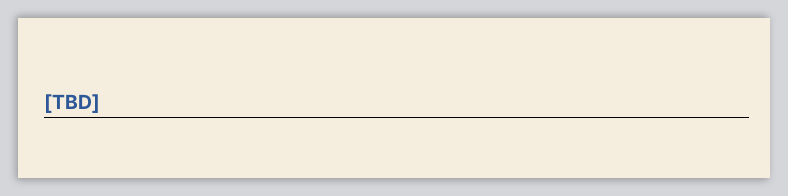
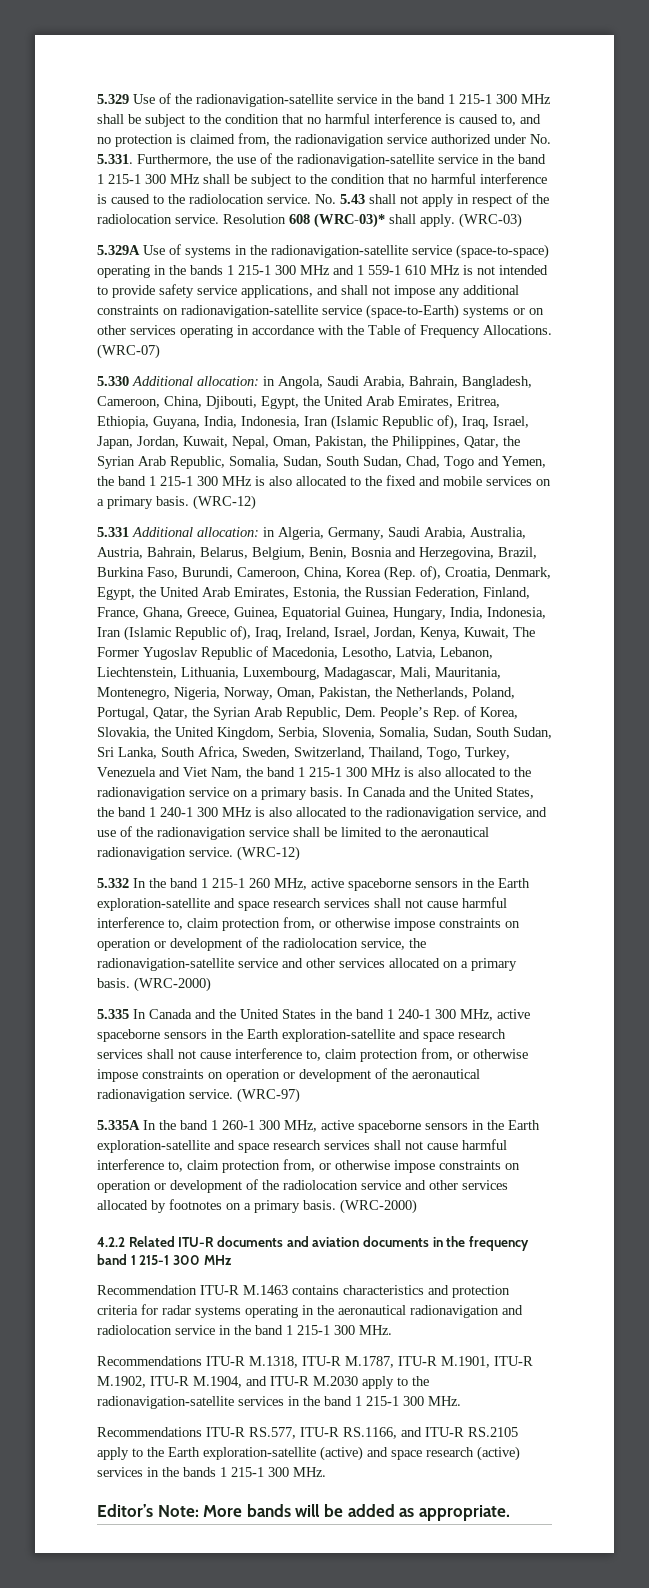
[44,94,100,113] [TBD] -> [97,93,551,107] [97,113,541,127] [97,133,551,147] [97,153,546,167] [97,173,547,187] [97,193,549,207] [97,213,522,228] [97,244,549,259] [97,265,548,278] [97,284,519,298] [97,304,544,319] [97,324,552,338] [97,344,160,359] [97,376,532,389] [97,396,500,409] [97,415,529,430] [97,436,520,449] [97,456,546,469] [97,475,551,486] [97,495,256,510] [97,527,526,540] [97,547,537,560] [97,566,551,581] [97,587,530,600] [97,607,546,620] [97,626,535,641] [97,646,493,660] [97,667,501,680] [97,687,515,700] [97,706,518,720] [97,727,552,740] [97,746,510,760] [97,767,531,779] [97,787,534,800] [97,807,547,820] [97,826,489,840] [97,846,300,861] [97,878,530,891] [97,897,507,911] [97,917,520,931] [97,937,426,951] [97,958,517,971] [97,977,211,992] [97,1009,530,1021] [97,1029,506,1042] [97,1048,528,1062] [97,1068,480,1082] [97,1088,300,1103] [97,1120,540,1133] [97,1139,507,1153] [97,1159,520,1173] [97,1179,508,1193] [97,1199,417,1214] [97,1236,529,1251] [97,1254,232,1265] [97,1285,510,1298] [97,1304,523,1318] [97,1325,392,1335] [97,1356,533,1368] [97,1376,429,1389] [97,1396,461,1409] [97,1427,518,1439] [97,1446,520,1461] [97,1467,326,1477] [97,1504,510,1521] 5.329 Use of the radionavigation-satellite service in the band 1 215-1 300 MHz shall be subject to the condition that no harmful interference is caused to, and no protection is claimed from, the radionavigation service authorized under No. 5.331. Furthermore, the use of the radionavigation-satellite service in the band 1 215-1 300 MHz shall be subject to the condition that no harmful interference is caused to the radiolocation service. No. 5.43 shall not apply in respect of the radiolocation service. Resolution 608 (WRC-03)* shall apply. (WRC-03) // 5.329A Use of systems in the radionavigation-satellite service (space-to-space) operating in the bands 1 215-1 300 MHz and 1 559-1 610 MHz is not intended to provide safety service applications, and shall not impose any additional constraints on radionavigation-satellite service (space-to-Earth) systems or on other services operating in accordance with the Table of Frequency Allocations. (WRC-07) // 5.330 Additional allocation: in Angola, Saudi Arabia, Bahrain, Bangladesh, Cameroon, China, Djibouti, Egypt, the United Arab Emirates, Eritrea, Ethiopia, Guyana, India, Indonesia, Iran (Islamic Republic of), Iraq, Israel, Japan, Jordan, Kuwait, Nepal, Oman, Pakistan, the Philippines, Qatar, the Syrian Arab Republic, Somalia, Sudan, South Sudan, Chad, Togo and Yemen, the band 1 215-1 300 MHz is also allocated to the fixed and mobile services on a primary basis. (WRC-12) // 5.331 Additional allocation: in Algeria, Germany, Saudi Arabia, Australia, Austria, Bahrain, Belarus, Belgium, Benin, Bosnia and Herzegovina, Brazil, Burkina Faso, Burundi, Cameroon, China, Korea (Rep. of), Croatia, Denmark, Egypt, the United Arab Emirates, Estonia, the Russian Federation, Finland, France, Ghana, Greece, Guinea, Equatorial Guinea, Hungary, India, Indonesia, Iran (Islamic Republic of), Iraq, Ireland, Israel, Jordan, Kenya, Kuwait, The Former Yugoslav Republic of Macedonia, Lesotho, Latvia, Lebanon, Liechtenstein, Lithuania, Luxembourg, Madagascar, Mali, Mauritania, Montenegro, Nigeria, Norway, Oman, Pakistan, the Netherlands, Poland, Portugal, Qatar, the Syrian Arab Republic, Dem. People’s Rep. of Korea, Slovakia, the United Kingdom, Serbia, Slovenia, Somalia, Sudan, South Sudan, Sri Lanka, South Africa, Sweden, Switzerland, Thailand, Togo, Turkey, Venezuela and Viet Nam, the band 1 215-1 300 MHz is also allocated to the radionavigation service on a primary basis. In Canada and the United States, the band 1 240-1 300 MHz is also allocated to the radionavigation service, and use of the radionavigation service shall be limited to the aeronautical radionavigation service. (WRC-12) // 5.332 In the band 1 215-1 260 MHz, active spaceborne sensors in the Earth exploration-satellite and space research services shall not cause harmful interference to, claim protection from, or otherwise impose constraints on operation or development of the radiolocation service, the radionavigation-satellite service and other services allocated on a primary basis. (WRC-2000) // 5.335 In Canada and the United States in the band 1 240-1 300 MHz, active spaceborne sensors in the Earth exploration-satellite and space research services shall not cause interference to, claim protection from, or otherwise impose constraints on operation or development of the aeronautical radionavigation service. (WRC-97) // 5.335A In the band 1 260-1 300 MHz, active spaceborne sensors in the Earth exploration-satellite and space research services shall not cause harmful interference to, claim protection from, or otherwise impose constraints on operation or development of the radiolocation service and other services allocated by footnotes on a primary basis. (WRC-2000) // 4.2.2 Related ITU-R documents and aviation documents in the frequency band 1 215-1 300 MHz // Recommendation ITU-R M.1463 contains characteristics and protection criteria for radar systems operating in the aeronautical radionavigation and radiolocation service in the band 1 215-1 300 MHz. // Recommendations ITU-R M.1318, ITU-R M.1787, ITU-R M.1901, ITU-R M.1902, ITU-R M.1904, and ITU-R M.2030 apply to the radionavigation-satellite services in the band 1 215-1 300 MHz. // Recommendations ITU-R RS.577, ITU-R RS.1166, and ITU-R RS.2105 apply to the Earth exploration-satellite (active) and space research (active) services in the bands 1 215-1 300 MHz. // Editor’s Note: More bands will be added as appropriate.

